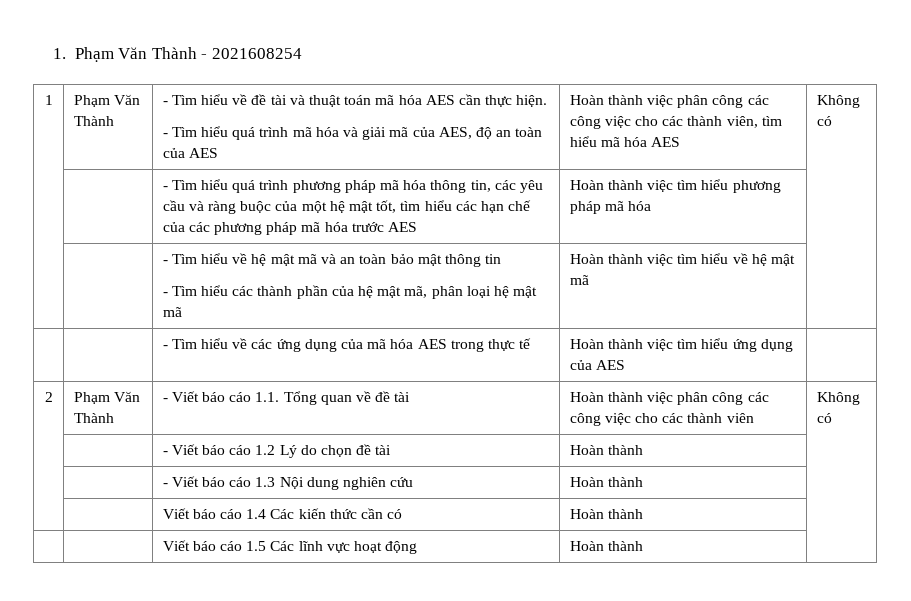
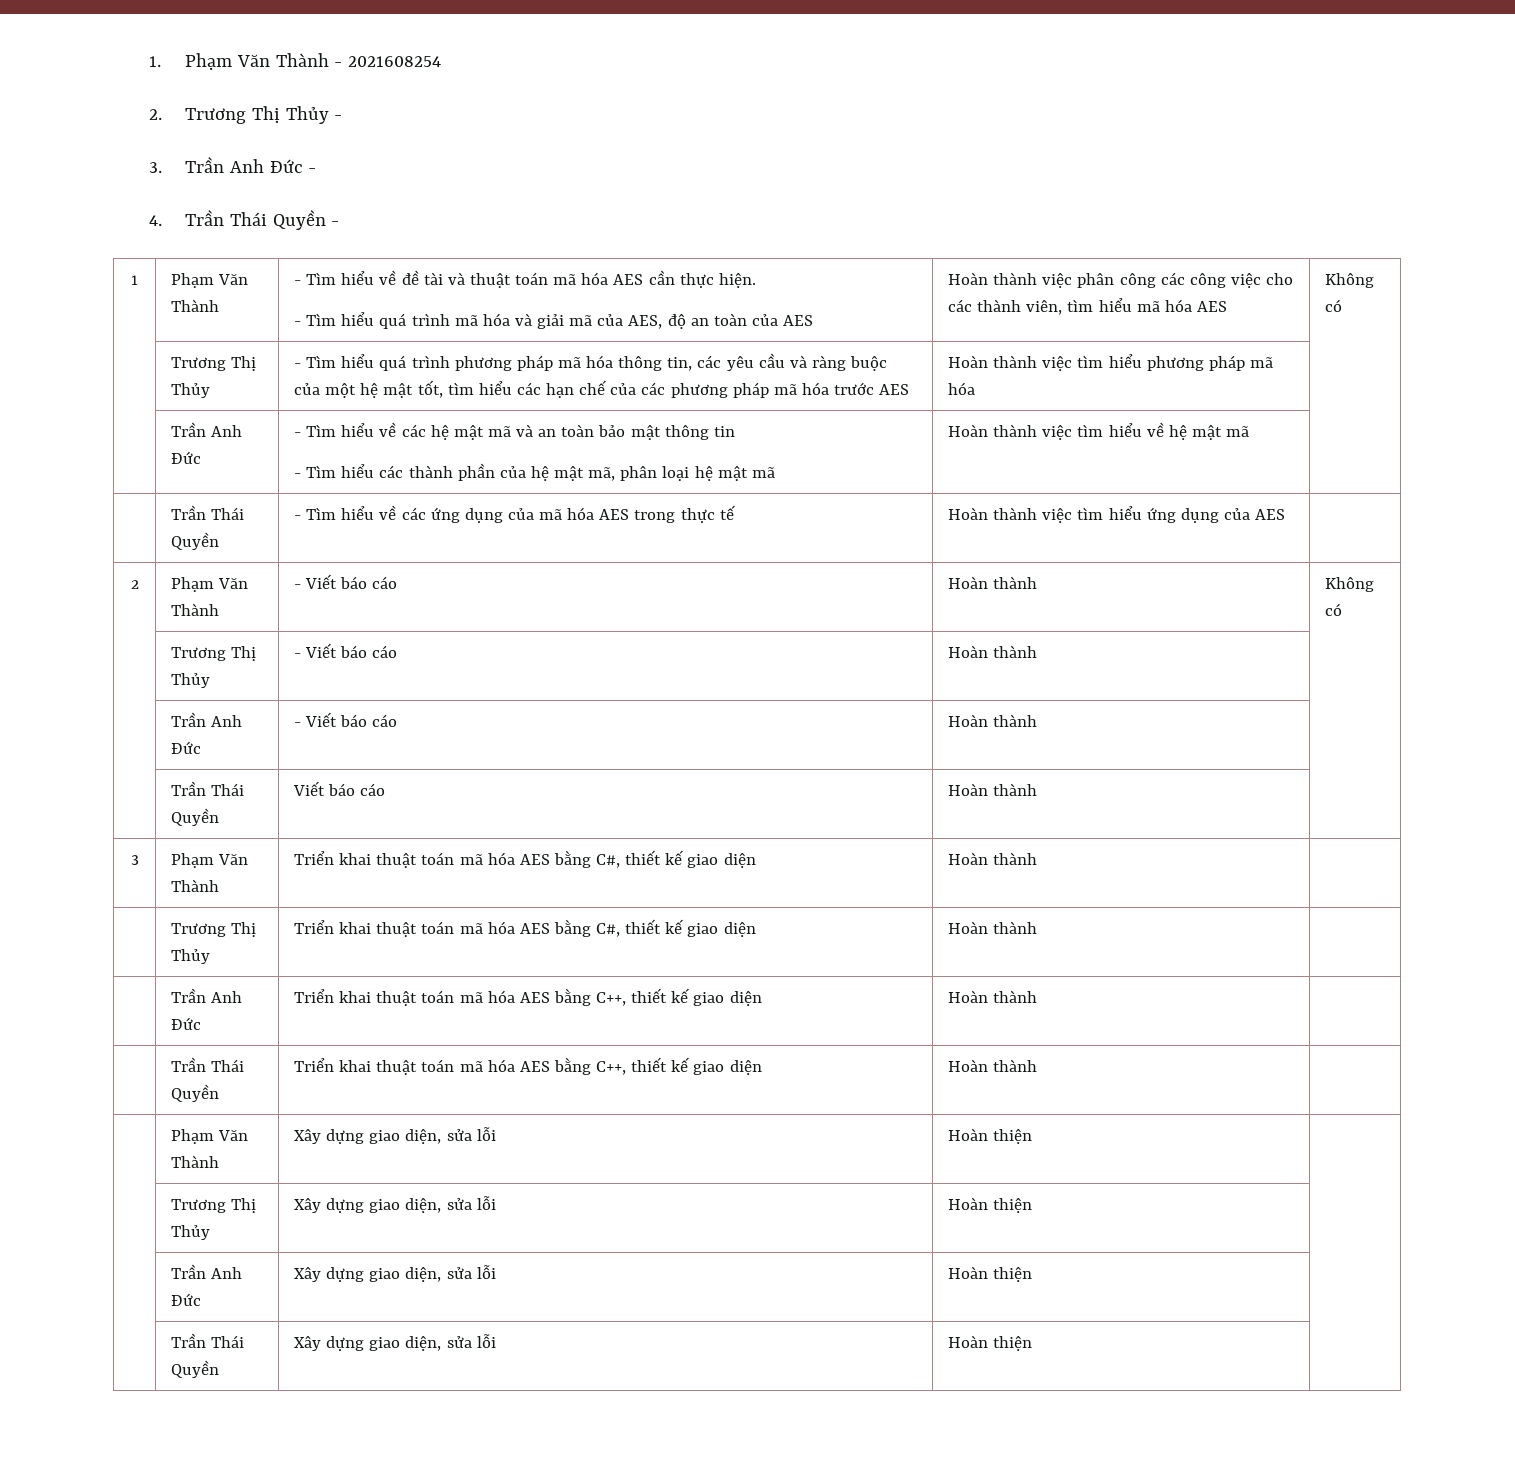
(303, 53) none -> [149,106,343,124] [149,157,317,173] [149,210,340,230] // 2. Trương Thị Thủy - // 3. Trần Anh Đức - // 4. Trần Thái Quyền -
(832, 121) none -> [171,356,257,371] [171,383,211,398] Trương Thị Thủy
[162,253,248,264] | - Tìm hiểu về -> [171,422,243,437] [171,451,202,464] [294,422,426,437] Trần Anh Đức | - Tìm hiểu về các
(589, 280) none -> [171,505,245,520] [171,532,220,550] Trần Thái Quyền
[255,391,411,405] [569,392,769,405] [569,413,754,426] [816,392,860,405] [816,413,832,423] [162,444,392,458] [569,445,643,455] [162,476,414,490] [569,477,643,487] [162,508,403,519] [569,509,643,519] [162,540,418,554] [569,541,643,551] 1.1. Tổng quan về đề tài | Hoàn thành việc phân công các công việc cho các thành viên | Không có // | | - Viết báo cáo 1.2 Lý do chọn đề tài | Hoàn thành | // | | - Viết báo cáo 1.3 Nội dung nghiên cứu | Hoàn thành | // | | Viết báo cáo 1.4 Các kiến thức cần có | Hoàn thành | // | | Viết báo cáo 1.5 Các lĩnh vực hoạt động | Hoàn thành -> [948,576,1038,589] [1325,577,1375,592] [1325,603,1343,616] [171,646,257,661] [171,673,211,688] [294,643,398,658] [948,645,1038,658] [171,712,243,727] [171,741,202,754] [294,712,398,727] [948,714,1038,727] [171,781,245,796] [171,808,220,826] [293,781,386,796] [948,783,1038,796] [130,855,139,865] [171,853,249,868] [171,879,220,892] [294,850,756,868] [948,852,1038,865] [171,922,257,937] [171,949,211,964] [294,919,756,937] [948,921,1038,934] [171,988,243,1003] [171,1017,202,1030] [294,988,762,1006] [948,990,1038,1003] [171,1057,245,1072] [171,1084,220,1102] [294,1057,762,1075] [948,1059,1038,1072] [171,1129,249,1144] [171,1155,220,1168] [294,1127,496,1144] [948,1128,1033,1144] [171,1198,257,1213] [171,1225,211,1240] [294,1196,496,1213] [948,1197,1033,1213] [171,1264,243,1279] [171,1293,202,1306] [294,1265,496,1282] [948,1266,1033,1282] [171,1333,245,1348] [171,1360,220,1378] [294,1334,496,1351] [948,1335,1033,1351] | Hoàn thành | Không có // | Trương Thị Thủy | - Viết báo cáo | Hoàn thành | // | Trần Anh Đức | - Viết báo cáo | Hoàn thành | // | Trần Thái Quyền | Viết báo cáo | Hoàn thành | // 3 | Phạm Văn Thành | Triển khai thuật toán mã hóa AES bằng C#, thiết kế giao diện | Hoàn thành | // | Trương Thị Thủy | Triển khai thuật toán mã hóa AES bằng C#, thiết kế giao diện | Hoàn thành | // | Trần Anh Đức | Triển khai thuật toán mã hóa AES bằng C++, thiết kế giao diện | Hoàn thành | // | Trần Thái Quyền | Triển khai thuật toán mã hóa AES bằng C++, thiết kế giao diện | Hoàn thành | // | Phạm Văn Thành | Xây dựng giao diện, sửa lỗi | Hoàn thiện | // | Trương Thị Thủy | Xây dựng giao diện, sửa lỗi | Hoàn thiện | // | Trần Anh Đức | Xây dựng giao diện, sửa lỗi | Hoàn thiện | // | Trần Thái Quyền | Xây dựng giao diện, sửa lỗi | Hoàn thiện

